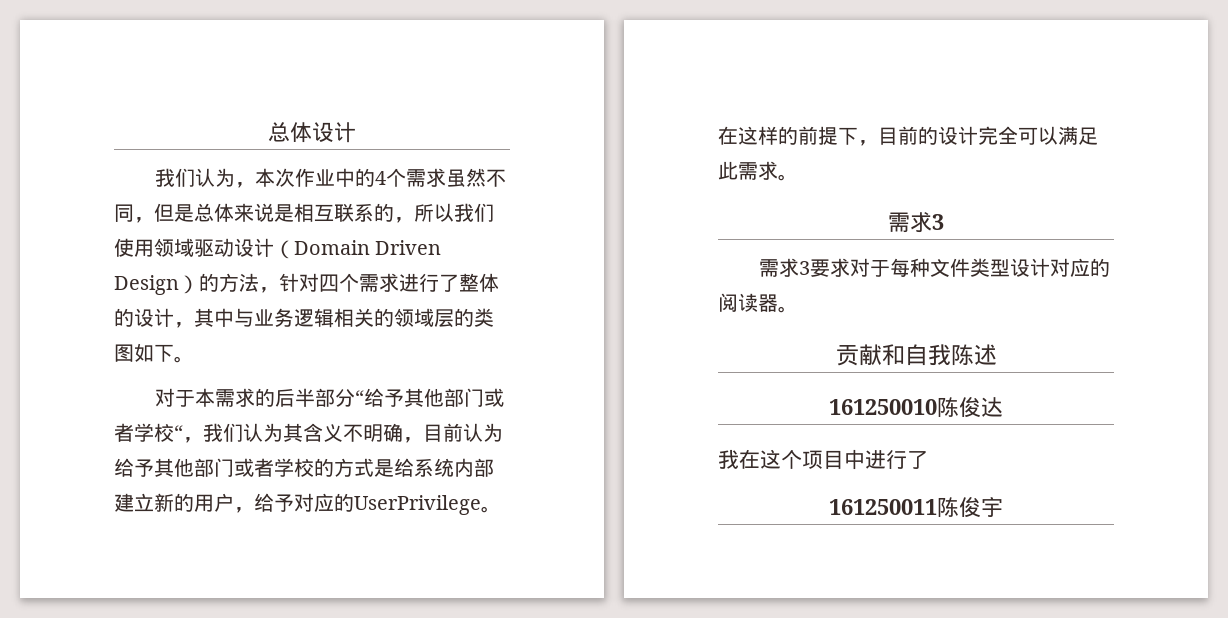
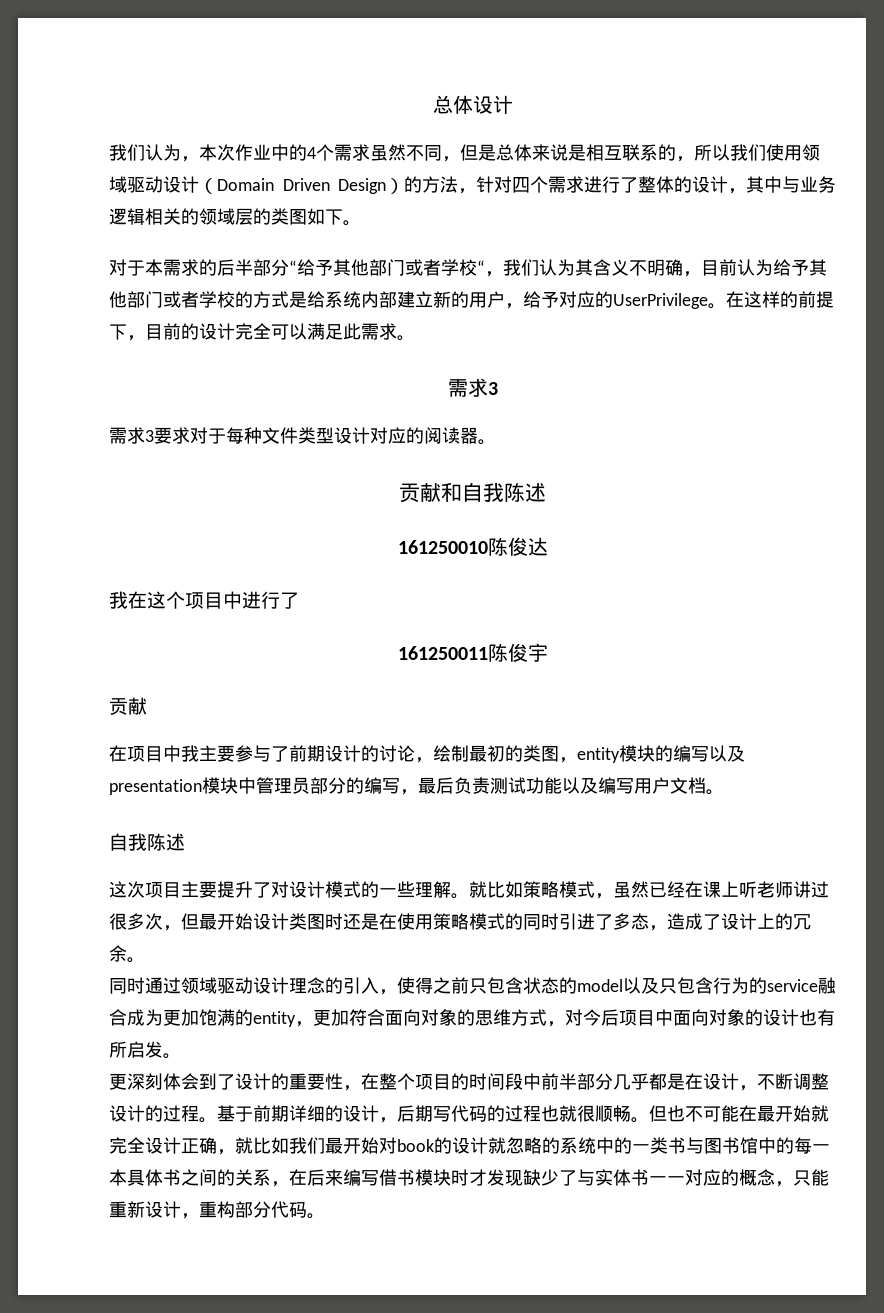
(1003, 507) none -> [109,697,147,715] [109,745,745,763] [109,777,724,795] [109,833,185,851] [109,881,829,899] [109,913,811,931] [109,945,145,963] [109,977,836,995] [109,1009,835,1027] [109,1041,181,1059] [109,1073,829,1091] [109,1105,829,1123] [109,1137,830,1155] [109,1169,829,1187] [109,1201,325,1219] // 贡献 // 在项目中我主要参与了前期设计的讨论，绘制最初的类图，entity模块的编写以及presentation模块中管理员部分的编写，最后负责测试功能以及编写用户文档。 // 自我陈述 // 这次项目主要提升了对设计模式的一些理解。就比如策略模式，虽然已经在课上听老师讲过很多次，但最开始设计类图时还是在使用策略模式的同时引进了多态，造成了设计上的冗余。 // 同时通过领域驱动设计理念的引入，使得之前只包含状态的model以及只包含行为的service融合成为更加饱满的entity，更加符合面向对象的思维方式，对今后项目中面向对象的设计也有所启发。 // 更深刻体会到了设计的重要性，在整个项目的时间段中前半部分几乎都是在设计，不断调整设计的过程。基于前期详细的设计，后期写代码的过程也就很顺畅。但也不可能在最开始就完全设计正确，就比如我们最开始对book的设计就忽略的系统中的一类书与图书馆中的每一本具体书之间的关系，在后来编写借书模块时才发现缺少了与实体书一一对应的概念，只能重新设计，重构部分代码。

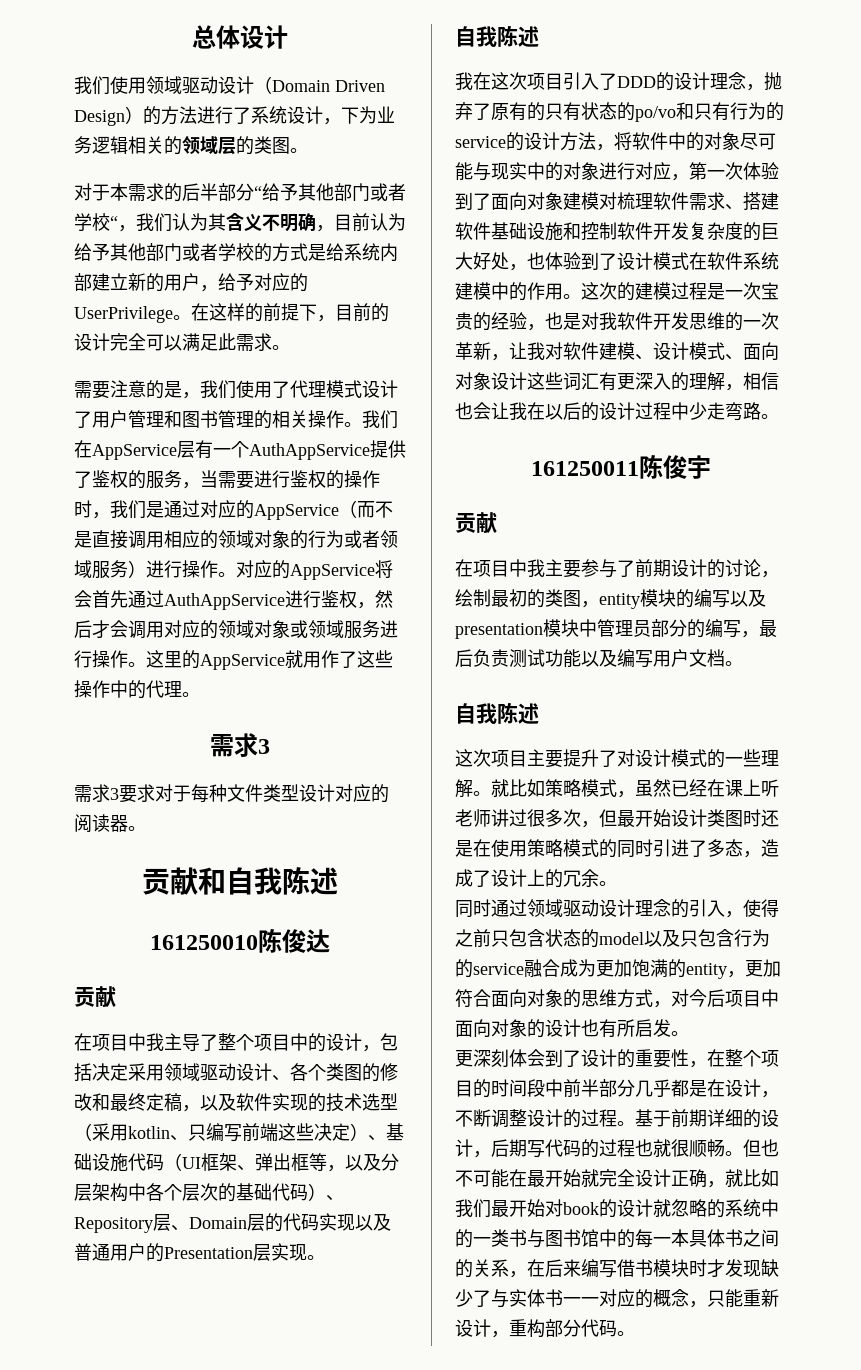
[145,144,766,162] 认为，本次作业中的4个需求虽然不同，但是总体来说是相互联系的，所以我们 -> (110, 85) none
[458,176,800,194] ，针对四个需求进行了整体的设计，其中与 -> [197,106,377,125] 进行了系统设计，下为
[307,208,343,225] 如下 -> (290, 145) none
(415, 338) none -> [74,380,398,399] [74,410,398,429] [74,440,406,460] [74,470,380,489] [74,500,393,520] [74,530,398,549] [74,560,393,580] [74,590,393,610] [74,620,398,639] [74,650,393,670] [74,680,200,699] // 需要注意的是，我们使用了代理模式设计了用户管理和图书管理的相关操作。我们在AppService层有一个AuthAppService提供了鉴权的服务，当需要进行鉴权的操作时，我们是通过对应的AppService（而不是直接调用相应的领域对象的行为或者领域服务）进行操作。对应的AppService将会首先通过AuthAppService进行鉴权，然后才会调用对应的领域对象或领域服务进行操作。这里的AppService就用作了这些操作中的代理。
[109,591,299,609] 我在这个项目中进行了 -> [74,986,116,1008] [74,1033,398,1052] [74,1063,398,1082] [74,1093,398,1112] [74,1123,404,1142] [74,1153,399,1172] [74,1183,344,1202] [74,1213,391,1233] [74,1243,325,1262] [455,25,539,47] [455,72,782,91] [455,102,784,122] [455,132,776,151] [455,162,779,181] [455,192,779,211] [455,222,779,241] [455,252,779,271] [455,282,779,301] [455,312,779,331] [455,342,779,361] [455,372,779,391] [455,402,779,421] 贡献 // 在项目中我主导了整个项目中的设计，包括决定采用领域驱动设计、各个类图的修改和最终定稿，以及软件实现的技术选型（采用kotlin、只编写前端这些决定）、基础设施代码（UI框架、弹出框等，以及分层架构中各个层次的基础代码）、Repository层、Domain层的代码实现以及普通用户的Presentation层实现。 // 自我陈述 // 我在这次项目引入了DDD的设计理念，抛弃了原有的只有状态的po/vo和只有行为的service的设计方法，将软件中的对象尽可能与现实中的对象进行对应，第一次体验到了面向对象建模对梳理软件需求、搭建软件基础设施和控制软件开发复杂度的巨大好处，也体验到了设计模式在软件系统建模中的作用。这次的建模过程是一次宝贵的经验，也是对我软件开发思维的一次革新，让我对软件建模、设计模式、面向对象设计这些词汇有更深入的理解，相信也会让我在以后的设计过程中少走弯路。

